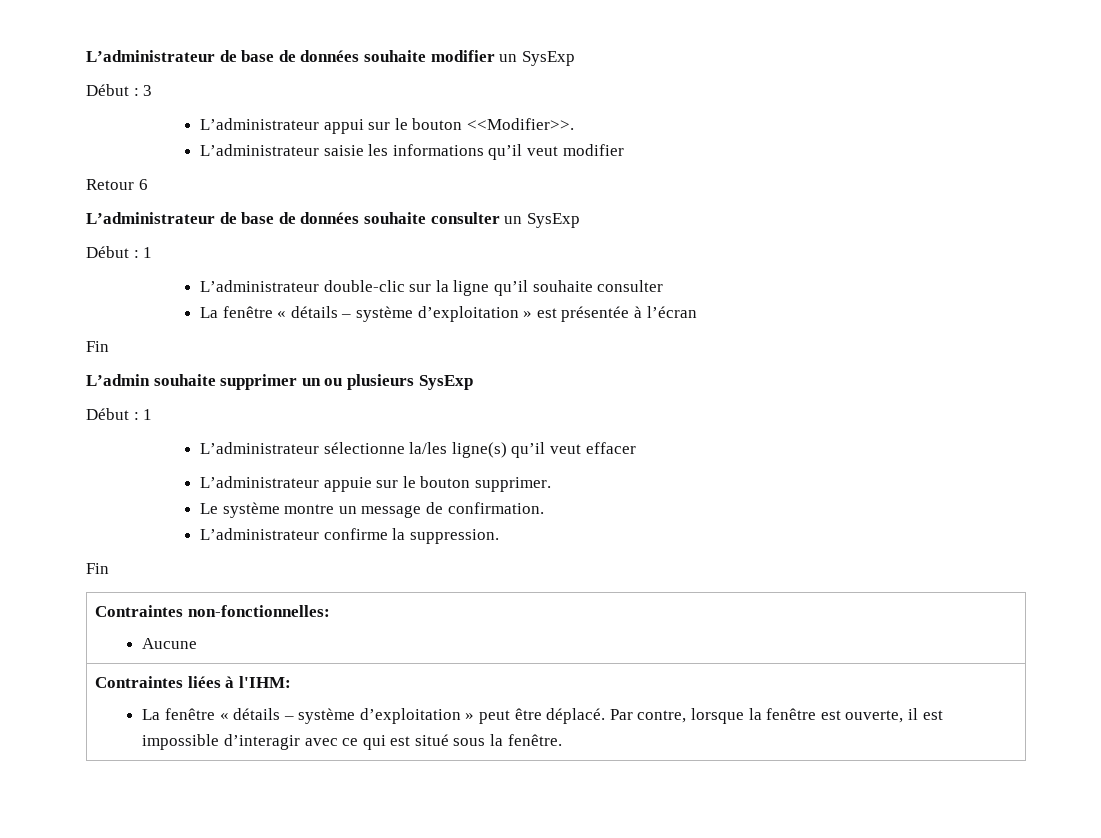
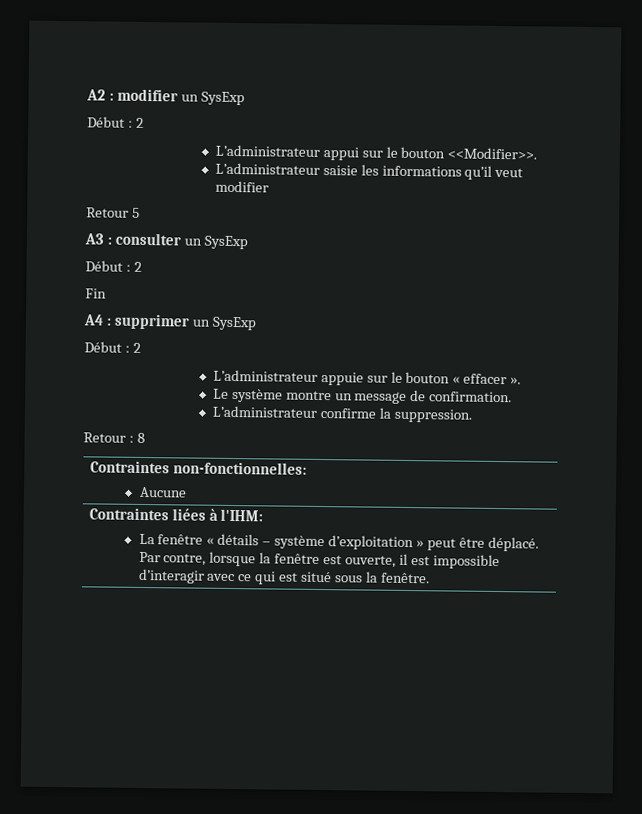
[86,50,426,62] L’administrateur de base de données souhaite -> [86,89,114,101] A2 :
[143,85,153,96] 3 -> [135,117,144,128] 2
[138,179,148,190] [86,212,426,224] 6 // L’administrateur de base de données souhaite -> [131,207,140,218] [84,233,112,245] 5 // A3 :
[143,247,153,258] [200,280,664,296] [200,306,697,322] [86,341,109,352] [86,374,473,390] [86,408,153,420] [200,442,636,458] 1 // L’administrateur double-clic sur la ligne qu’il souhaite consulter // La fenêtre « détails – système d’exploitation » est présentée à l’écran // Fin // L’admin souhaite supprimer un ou plusieurs SysExp // Début : 1 // L’administrateur sélectionne la/les ligne(s) qu’il veut effacer -> [133,261,142,272] [85,288,107,299] [83,313,257,331] [84,341,141,353] 2 // Fin // A4 : supprimer un SysExp // Début : 2
[475,477,552,492] supprimer. -> [452,373,522,385] « effacer ».
[86,563,109,574] Fin -> [83,432,145,444] Retour : 8

